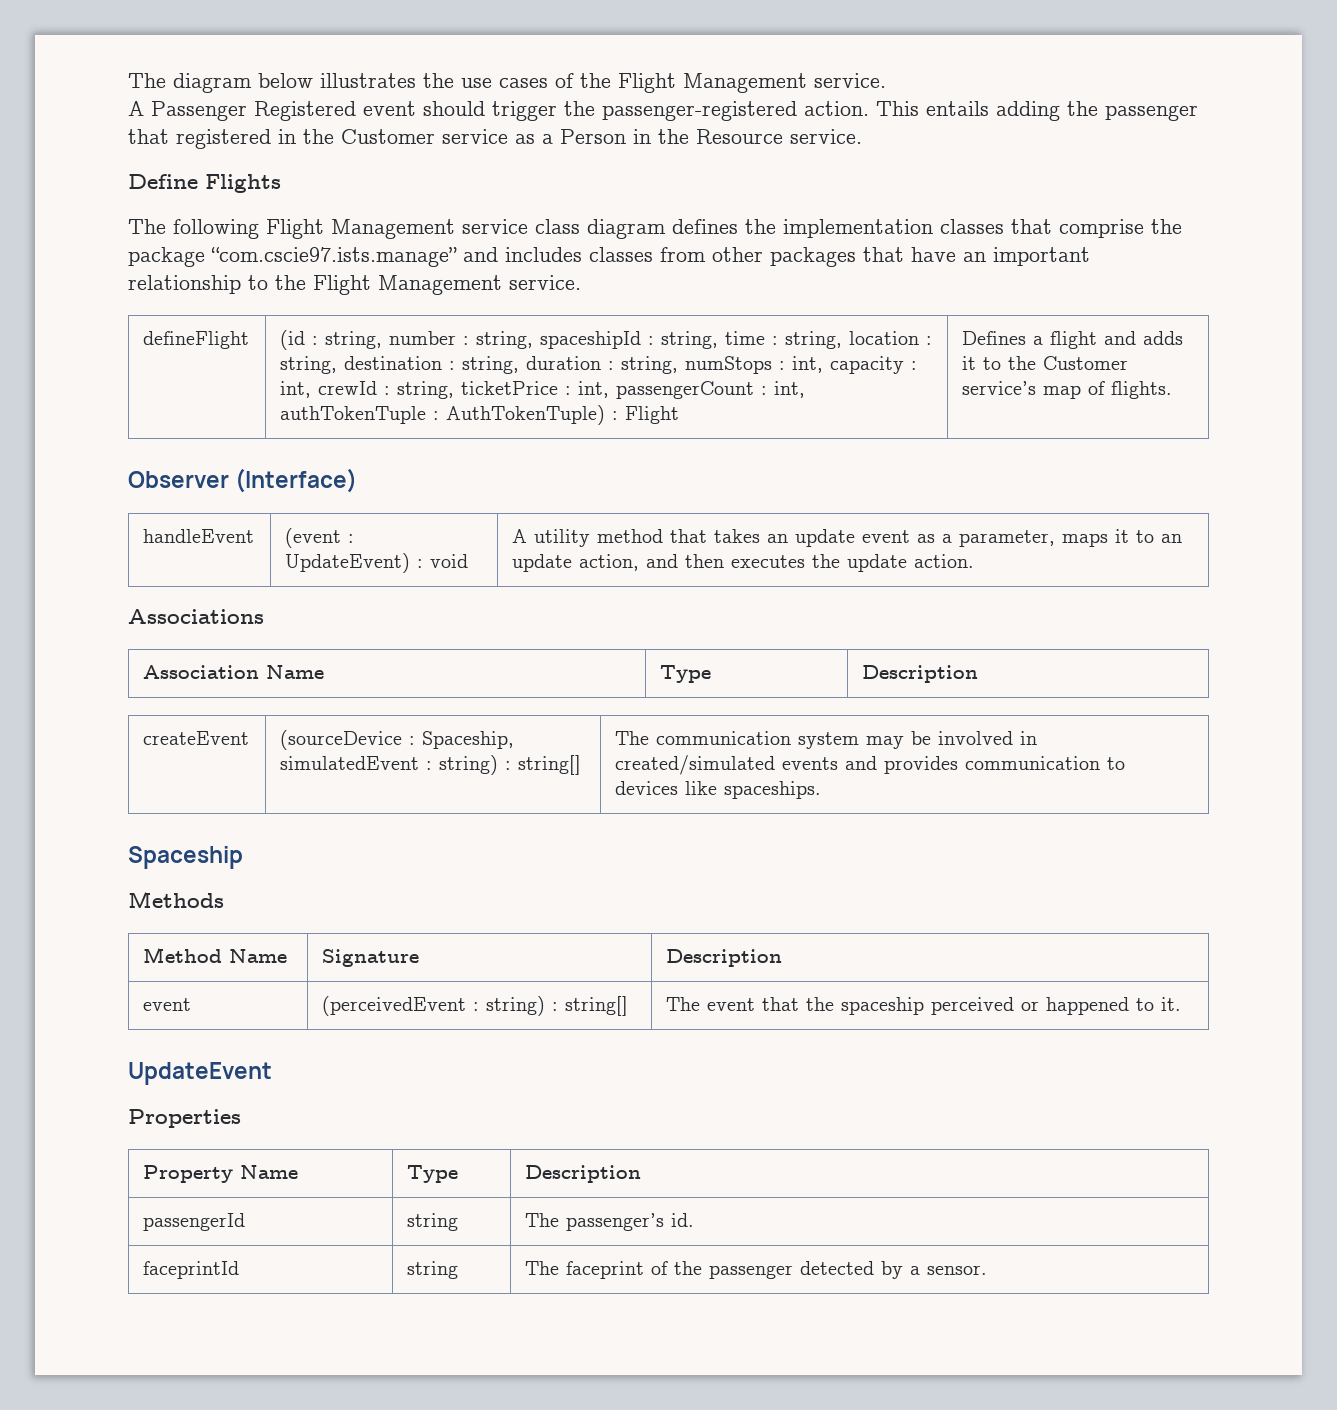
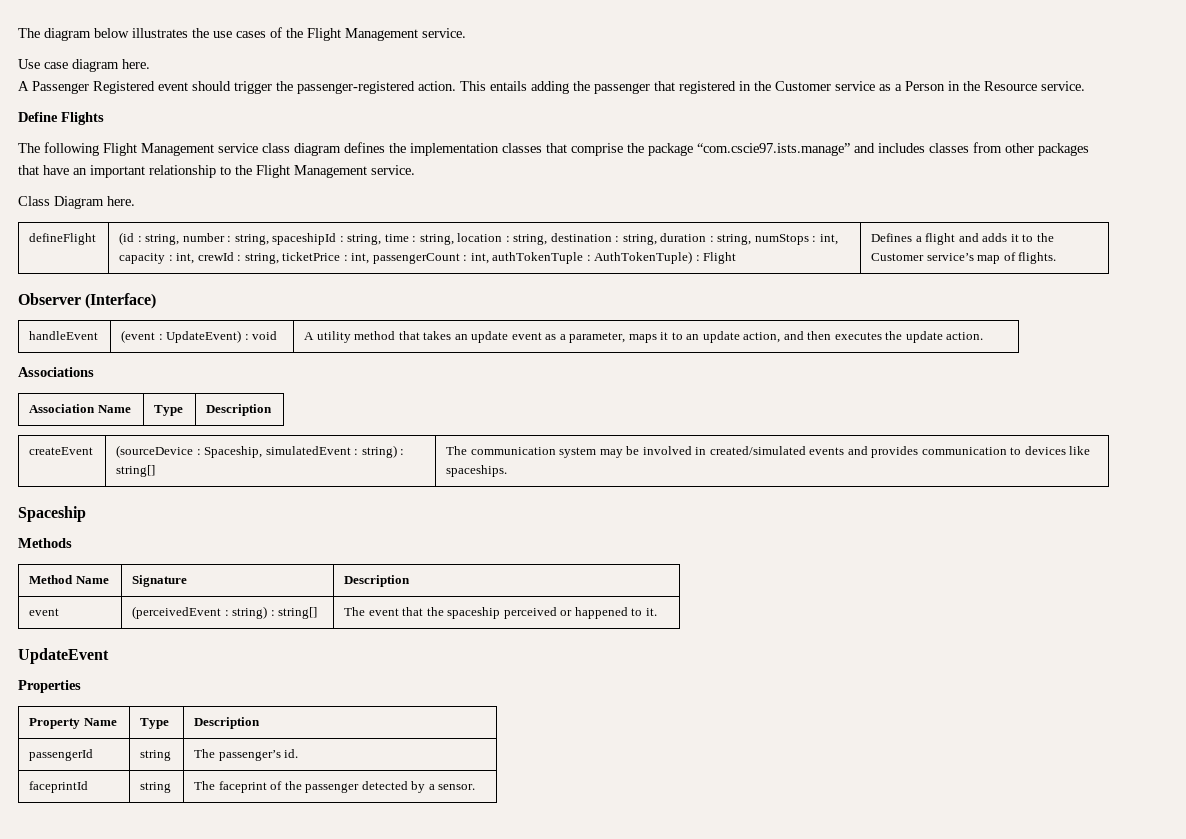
(886, 80) none -> [18,59,150,72] // Use case diagram here.
(581, 282) none -> [18,196,135,209] // Class Diagram here.

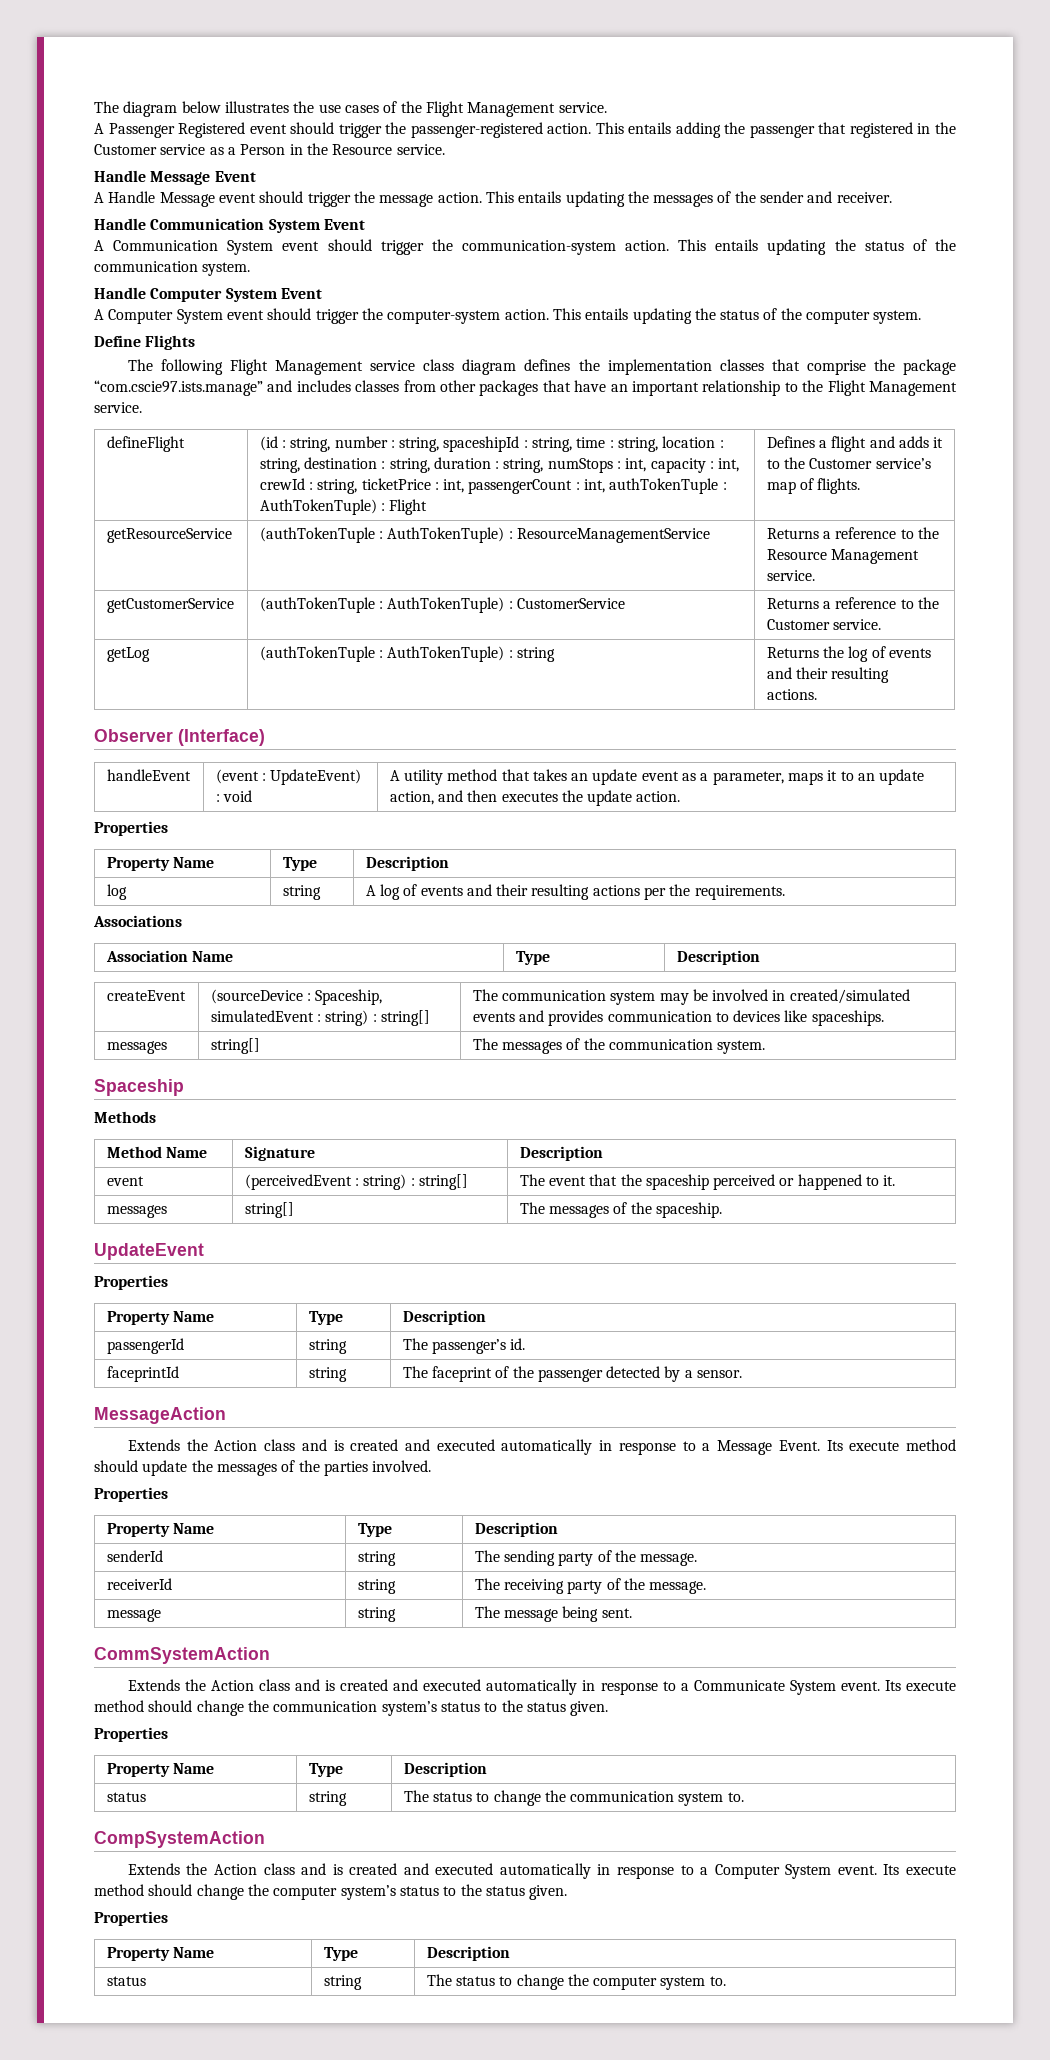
[18,59,150,72] // Use case diagram here. -> (607, 107) none
(1085, 86) none -> [94,170,256,185] [94,191,892,207] [94,218,365,233] [94,239,956,255] [94,261,251,276] [94,287,322,302] [94,308,922,324] // Handle Message Event // A Handle Message event should trigger the message action. This entails updating the messages of the sender and receiver. // Handle Communication System Event // A Communication System event should trigger the communication-system action. This entails updating the status of the communication system. // Handle Computer System Event // A Computer System event should trigger the computer-system action. This entails updating the status of the computer system.
[18,196,135,209] // Class Diagram here. -> (142, 407) none
(1057, 258) none -> [106,528,232,543] [259,527,710,543] [766,527,939,539] [766,549,919,564] [766,570,815,581] [106,598,234,613] [259,597,625,613] [766,597,939,609] [766,619,881,630] [106,647,150,662] [259,646,555,662] [766,646,931,662] [766,667,890,683] [766,689,817,700] // getResourceService | (authTokenTuple : AuthTokenTuple) : ResourceManagementService | Returns a reference to the Resource Management service. // getCustomerService | (authTokenTuple : AuthTokenTuple) : CustomerService | Returns a reference to the Customer service. // getLog | (authTokenTuple : AuthTokenTuple) : string | Returns the log of events and their resulting actions.
(984, 336) none -> [94,821,168,836] [106,857,214,871] [282,857,317,871] [365,856,449,871] [106,884,127,900] [282,885,321,900] [365,884,785,900] // Properties // Property Name | Type | Description // log | string | A log of events and their resulting actions per the requirements.
(508, 471) none -> [106,1041,167,1054] [210,1038,260,1054] [472,1038,766,1054] // messages | string[] | The messages of the communication system.
(657, 612) none -> [106,1205,167,1218] [244,1202,294,1218] [519,1202,722,1218] // messages | string[] | The messages of the spaceship.
(476, 787) none -> [94,1407,226,1424] [127,1439,956,1455] [94,1460,432,1476] [94,1487,168,1502] [106,1523,214,1537] [357,1523,392,1537] [474,1522,558,1537] [106,1550,163,1562] [357,1551,396,1566] [474,1550,698,1566] [106,1578,172,1590] [357,1579,396,1594] [474,1578,707,1594] [106,1609,161,1622] [357,1607,396,1622] [474,1606,632,1622] [94,1647,270,1664] [127,1679,956,1695] [94,1700,609,1716] [94,1727,168,1742] [106,1763,214,1777] [308,1763,343,1777] [403,1762,487,1777] [106,1792,146,1802] [308,1791,347,1806] [403,1790,744,1806] [94,1831,265,1848] [127,1863,956,1879] [94,1884,568,1900] [94,1911,168,1926] [106,1947,214,1961] [323,1947,358,1961] [426,1946,510,1961] [106,1976,146,1986] [323,1975,362,1990] [426,1974,726,1990] // MessageAction // Extends the Action class and is created and executed automatically in response to a Message Event. Its execute method should update the messages of the parties involved. // Properties // Property Name | Type | Description // senderId | string | The sending party of the message. // receiverId | string | The receiving party of the message. // message | string | The message being sent. // CommSystemAction // Extends the Action class and is created and executed automatically in response to a Communicate System event. Its execute method should change the communication system’s status to the status given. // Properties // Property Name | Type | Description // status | string | The status to change the communication system to. // CompSystemAction // Extends the Action class and is created and executed automatically in response to a Computer System event. Its execute method should change the computer system’s status to the status given. // Properties // Property Name | Type | Description // status | string | The status to change the computer system to.

